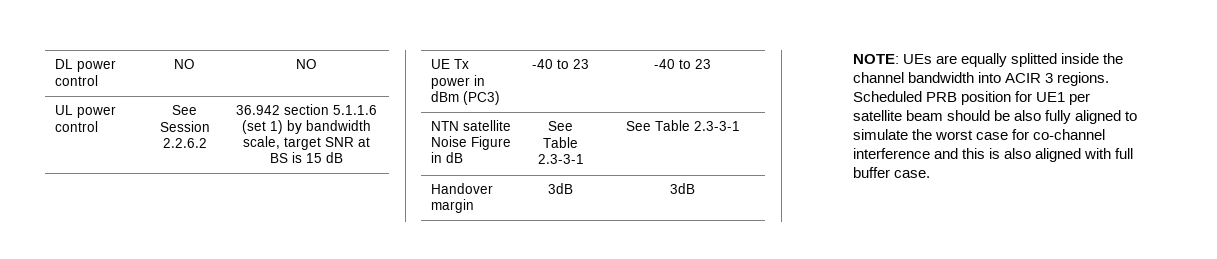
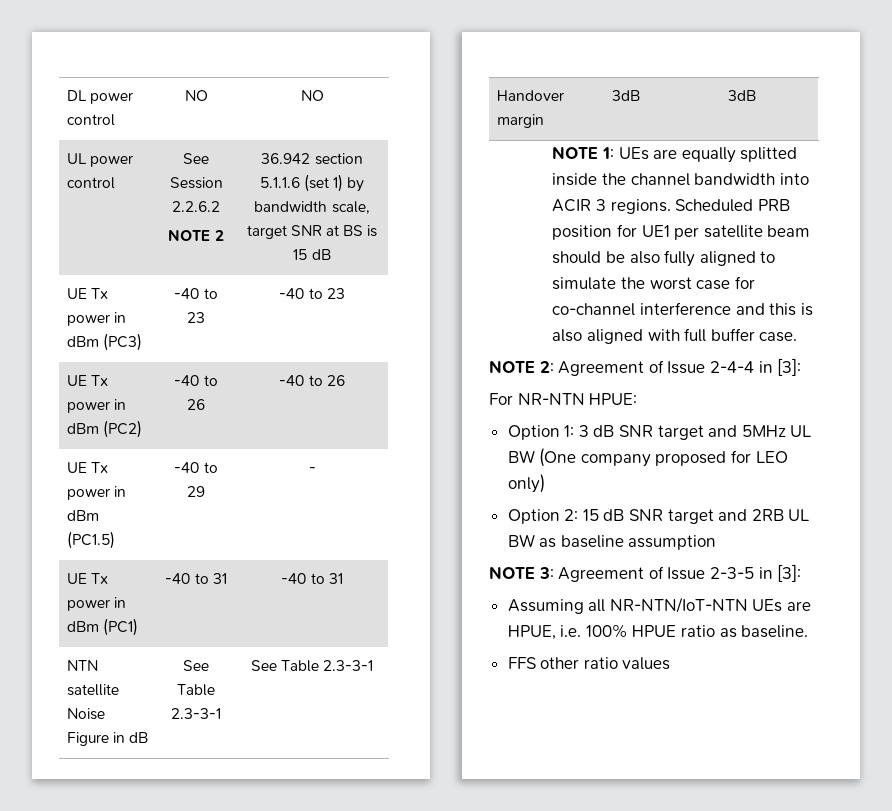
(207, 143) none -> [168,230,224,241] // NOTE 2
(711, 64) none -> [66,375,109,386] [66,399,127,413] [66,420,143,438] [174,375,218,386] [187,399,205,410] [279,375,345,386] [66,462,109,473] [66,486,127,500] [66,510,99,521] [66,531,115,549] [174,462,218,473] [187,486,205,497] [308,467,316,473] [66,573,109,584] [66,597,127,611] [66,618,139,636] [165,573,227,584] [281,573,343,584] // UE Tx power in dBm (PC2) | -40 to 26 | -40 to 26 // UE Tx power in dBm (PC1.5) | -40 to 29 | - // UE Tx power in dBm (PC1) | -40 to 31 | -40 to 31
[852,54,899,64] NOTE: -> [552,146,615,159] NOTE 1:
(930, 174) none -> [489,358,802,376] [489,393,638,405] [507,425,812,440] [507,448,788,467] [507,474,545,493] [507,509,810,524] [507,534,717,550] [489,564,802,582] [507,597,812,614] [507,624,809,640] [507,657,671,670] // NOTE 2: Agreement of Issue 2-4-4 in [3]: // For NR-NTN HPUE: // Option 1: 3 dB SNR target and 5MHz UL BW (One company proposed for LEO only) // Option 2: 15 dB SNR target and 2RB UL BW as baseline assumption // NOTE 3: Agreement of Issue 2-3-5 in [3]: // Assuming all NR-NTN/IoT-NTN UEs are HPUE, i.e. 100% HPUE ratio as baseline. // FFS other ratio values

